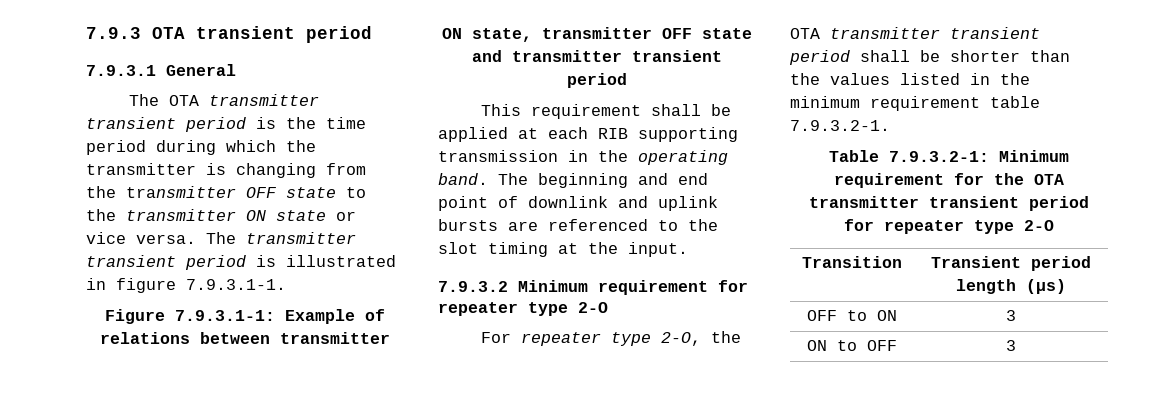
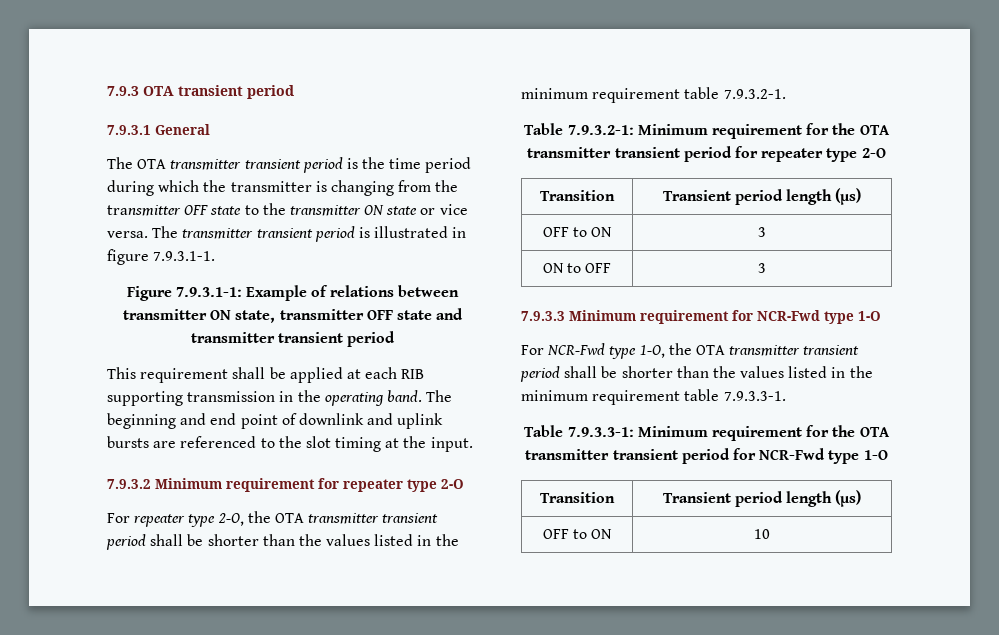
(1016, 345) none -> [521,310,881,324] [521,343,860,359] [520,366,873,382] [521,389,786,405] [524,425,890,441] [525,448,888,464] [540,492,615,503] [662,490,862,507] [542,529,613,539] [754,529,770,539] // 7.9.3.3 Minimum requirement for NCR-Fwd type 1-O // For NCR-Fwd type 1-O, the OTA transmitter transient period shall be shorter than the values listed in the minimum requirement table 7.9.3.3-1. // Table 7.9.3.3-1: Minimum requirement for the OTA transmitter transient period for NCR-Fwd type 1-O // Transition | Transient period length (µs) // OFF to ON | 10

